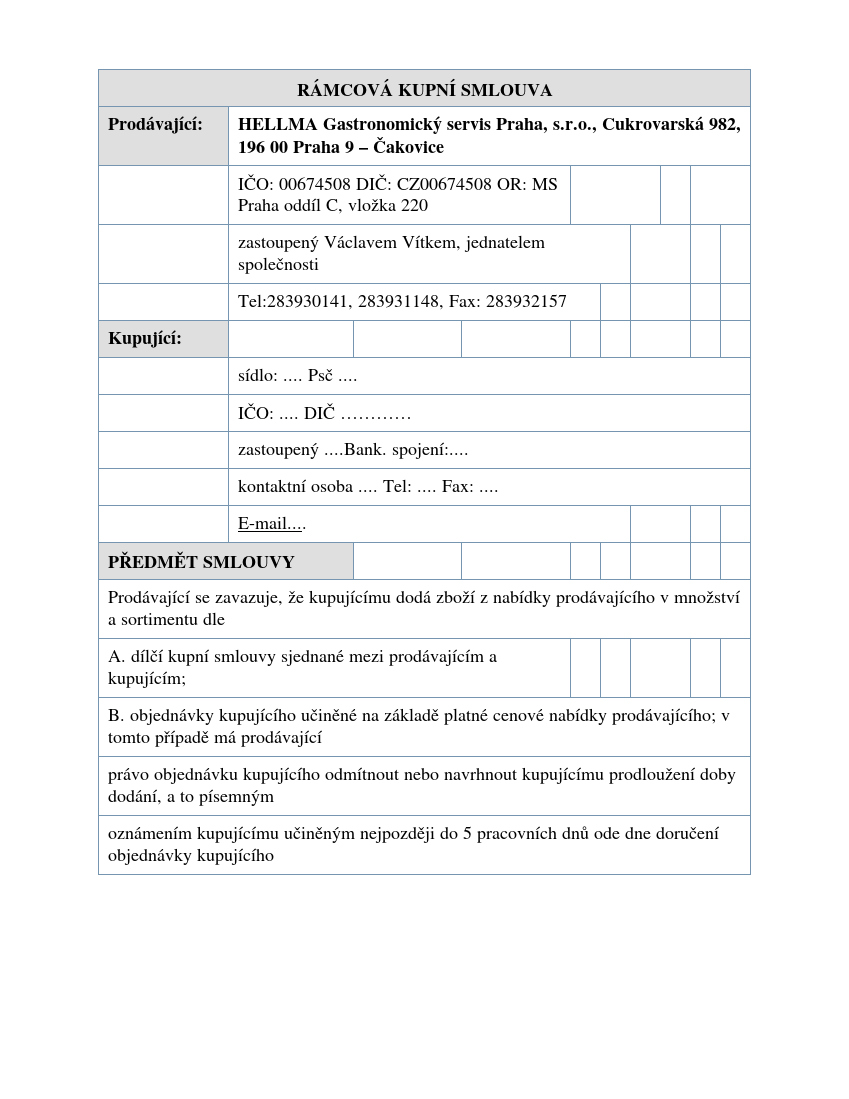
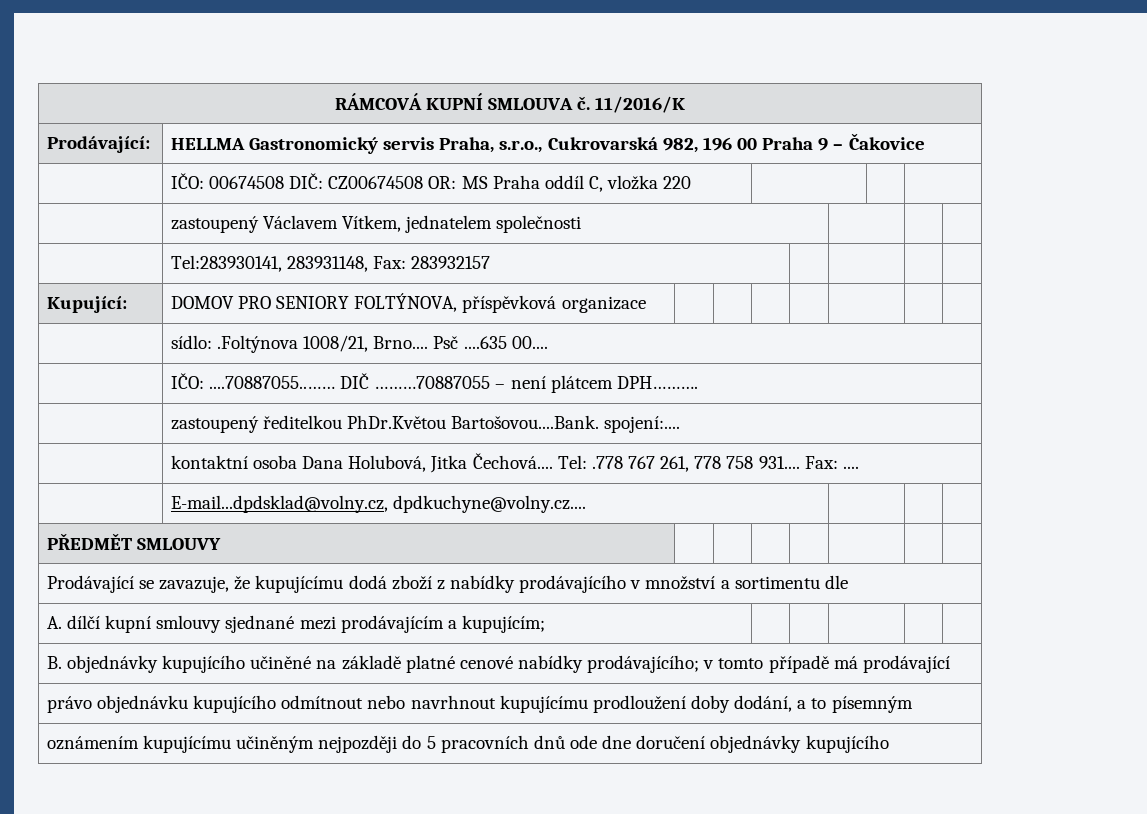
(553, 90) none -> [577,96,686,113] č. 11/2016/K
[237,368,358,381] [237,403,412,419] [237,442,469,459] [237,479,437,492] | | | | | | | // | sídlo: .... Psč .... // | IČO: .... DIČ ………… // | zastoupený ....Bank. spojení:.... // | kontaktní osoba .... Tel: .... -> [170,293,646,313] [170,335,548,353] [170,373,698,393] [170,415,681,433] [170,453,800,473] DOMOV PRO SENIORY FOLTÝNOVA, příspěvková organizace | | | | | | | // | sídlo: .Foltýnova 1008/21, Brno.... Psč ....635 00.... // | IČO: ....70887055..…… DIČ ………70887055 – není plátcem DPH………. // | zastoupený ředitelkou PhDr.Květou Bartošovou....Bank. spojení:.... // | kontaktní osoba Dana Holubová, Jitka Čechová.... Tel: .778 767 261, 778 758 931....
[237,516,307,529] E-mail.... -> [170,495,587,513] E-mail...dpdsklad@volny.cz, dpdkuchyne@volny.cz....

